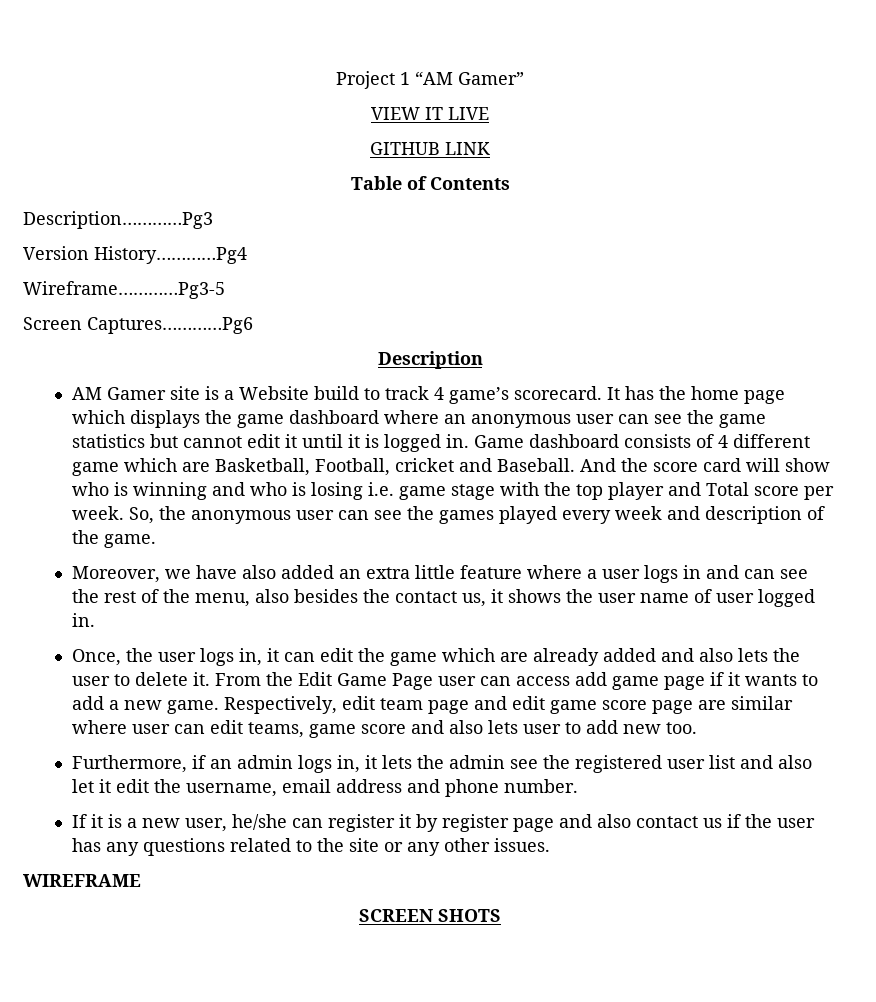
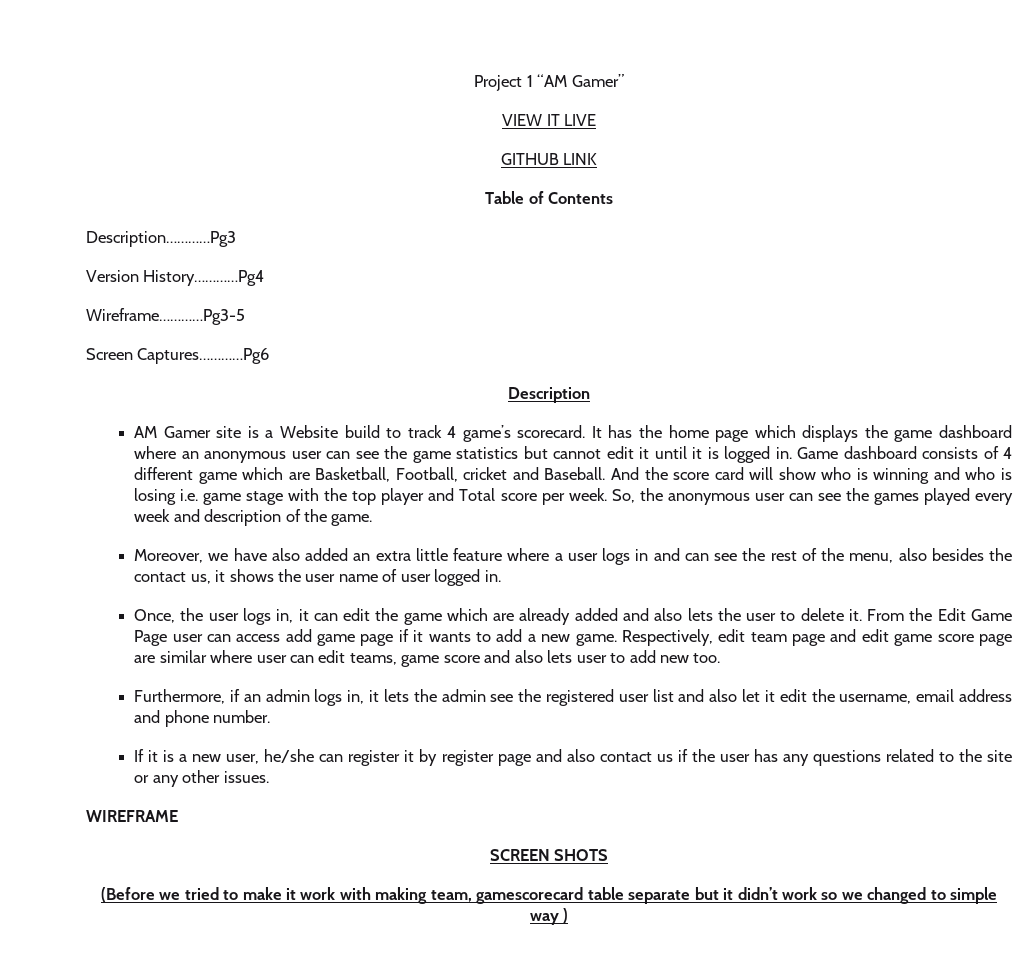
(501, 915) none -> [100,887,998,904] [529,908,569,925] // (Before we tried to make it work with making team, gamescorecard table separate but it didn’t work so we changed to simple way )

